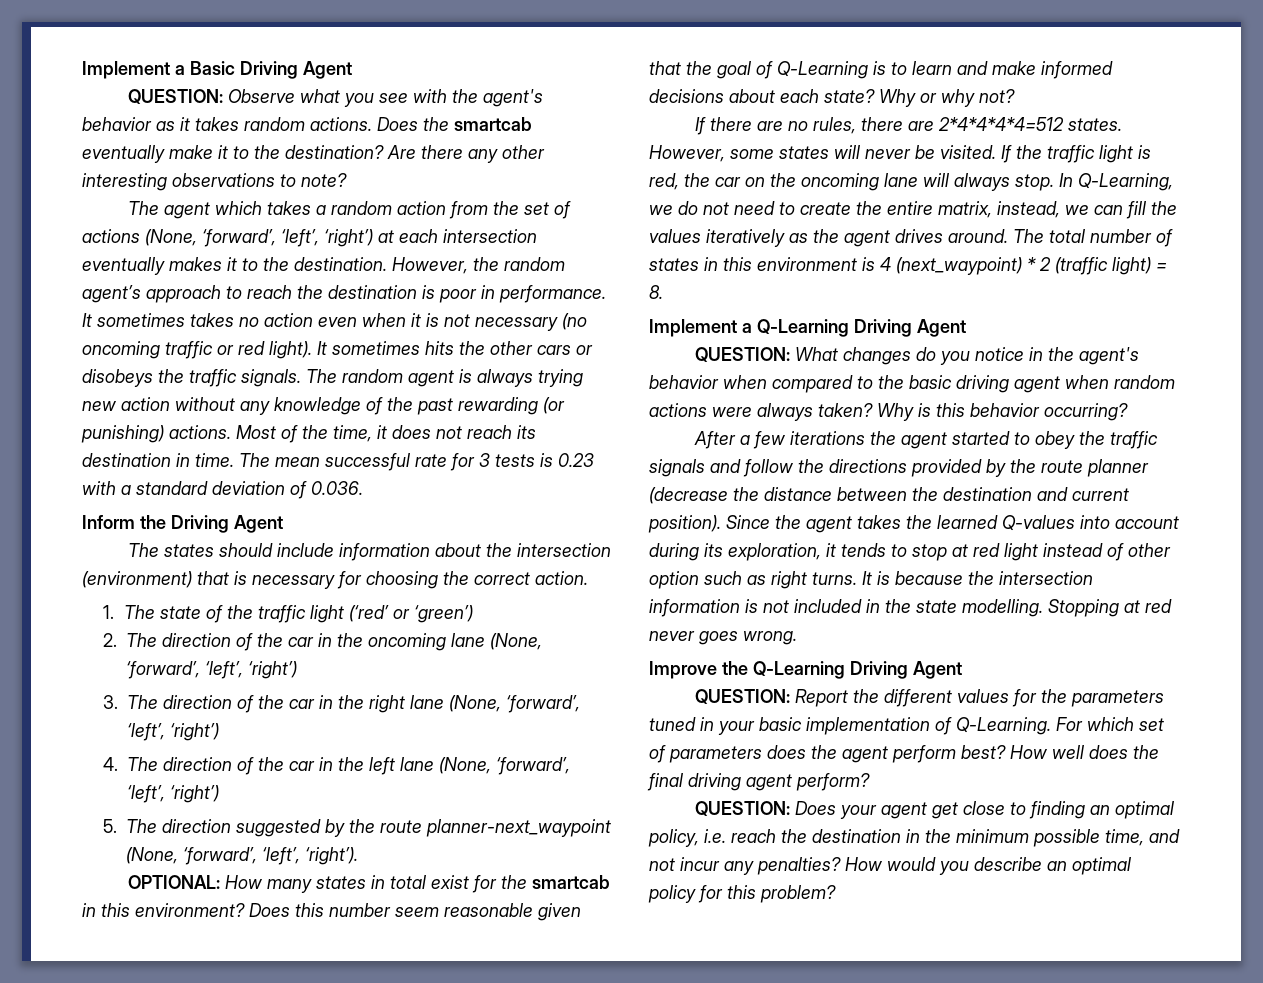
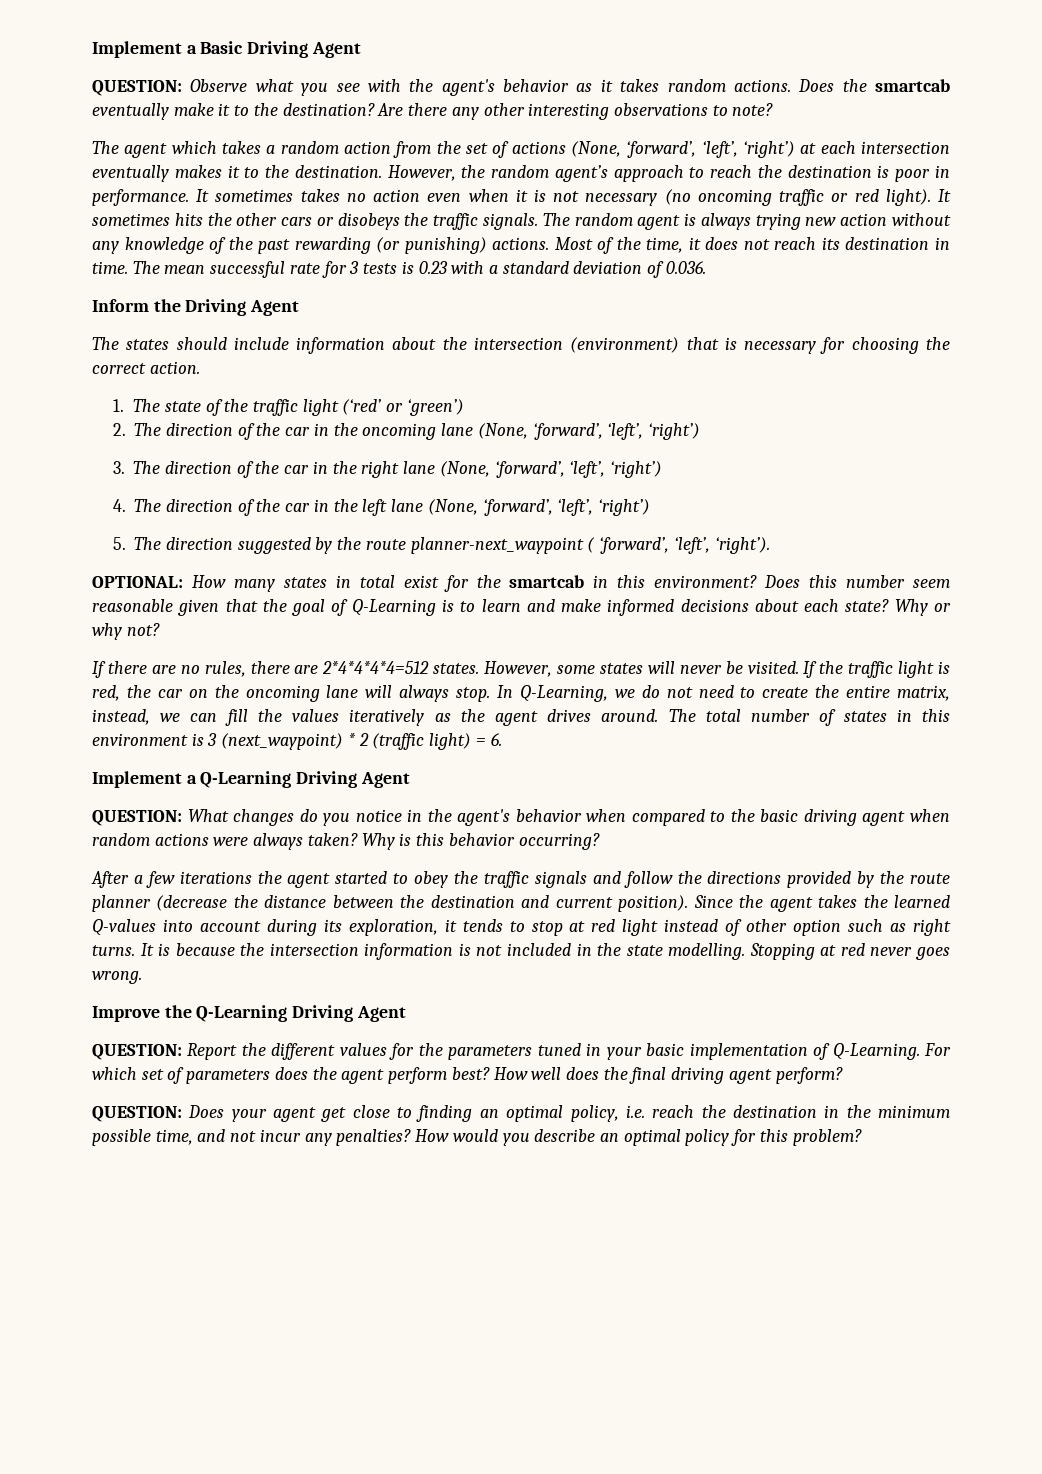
[125,847,178,864] (None, -> [587,537,596,553] (
[880,257,891,271] 4 -> [207,733,218,746] 3
[649,285,663,299] 8. -> [490,733,502,746] 6.

